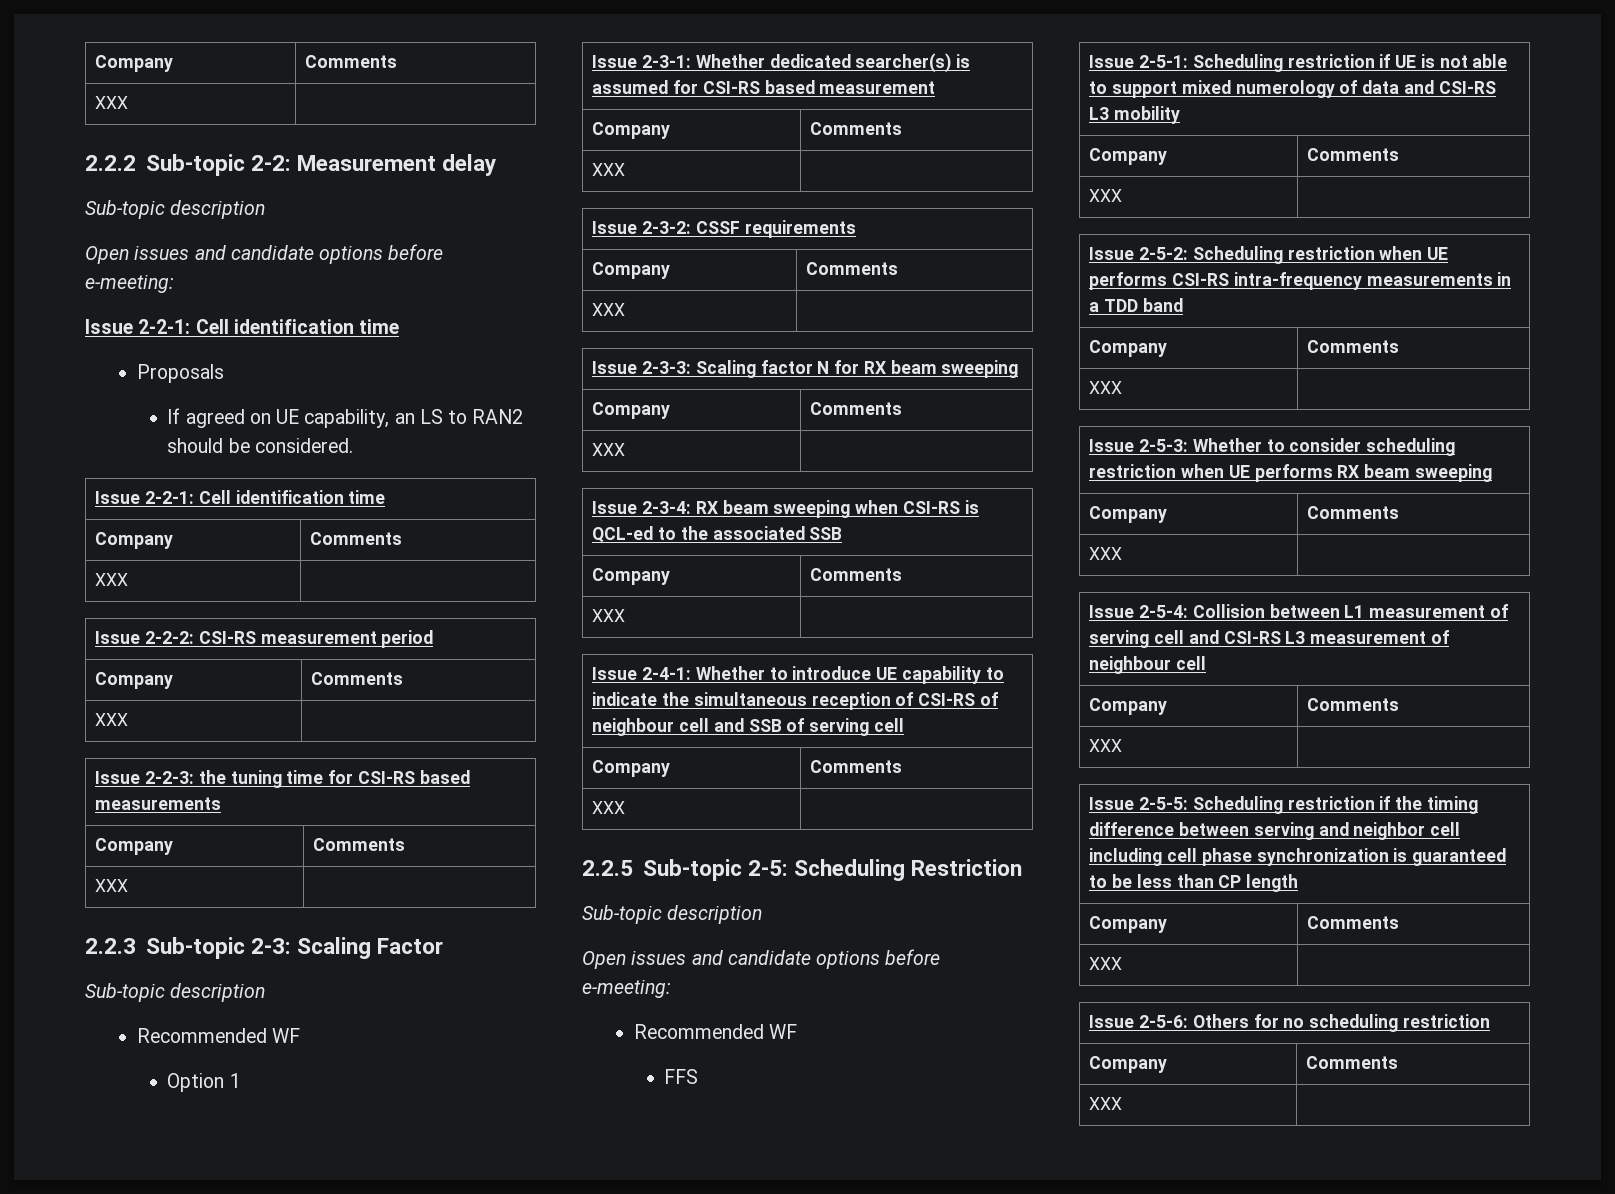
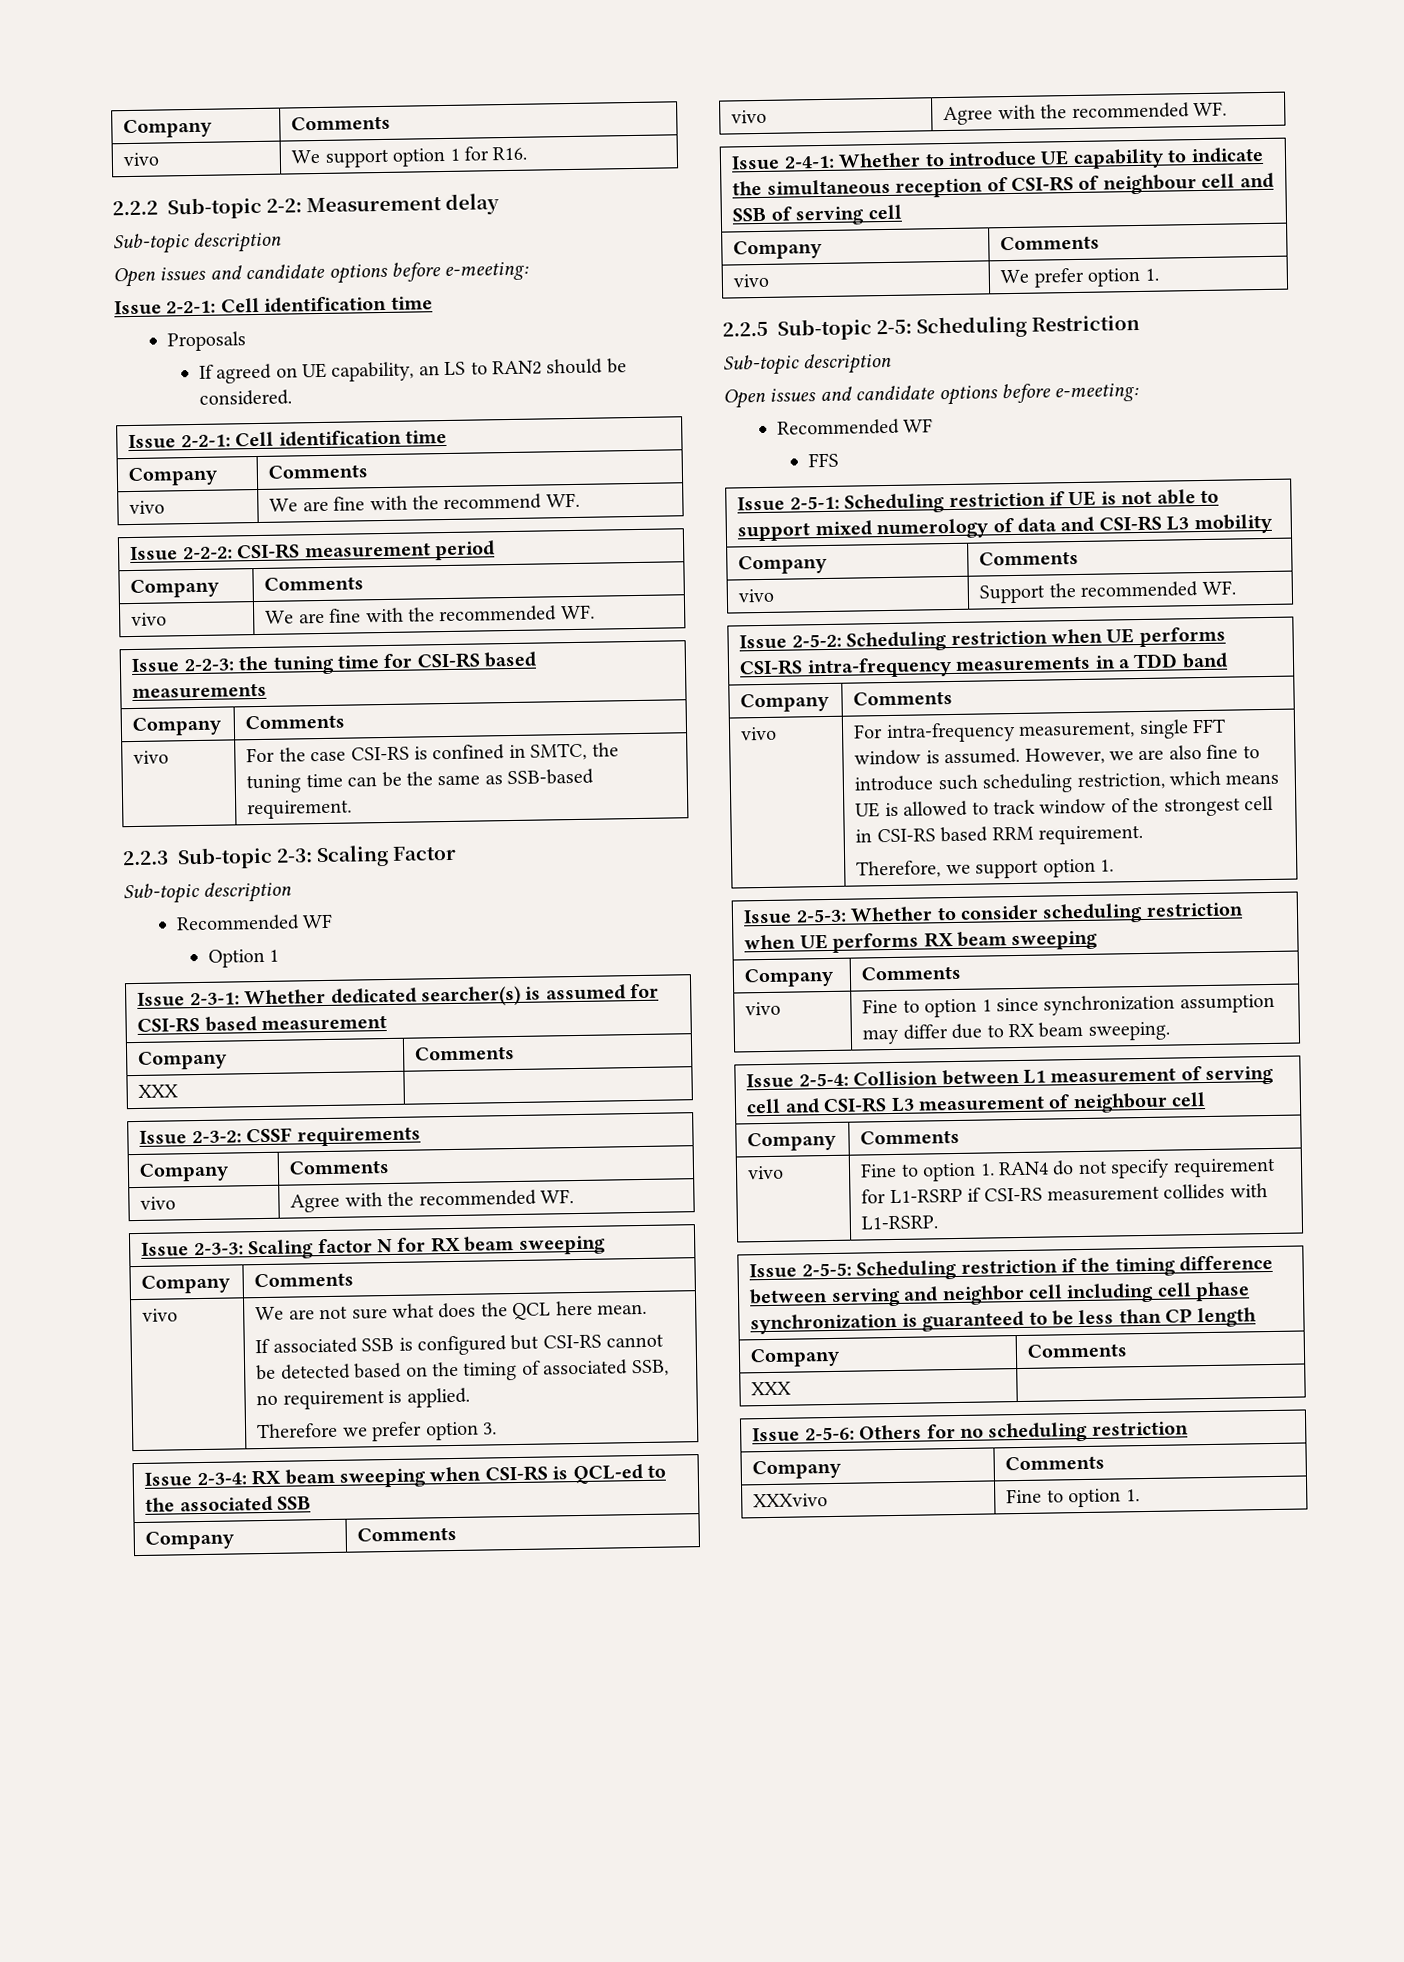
[95,55,174,72] [305,55,398,68] [95,96,129,109] Company | Comments // XXX | -> [123,118,214,139] [291,115,392,131] [123,152,160,167] [291,146,528,168] Company | Comments // vivo | We support option 1 for R16.
[95,573,129,586] XXX | -> [129,500,166,515] [269,492,580,512] vivo | We are fine with the recommend WF.
[95,713,129,726] XXX | -> [131,612,168,627] [265,604,595,624] vivo | We are fine with the recommended WF.
[95,879,129,892] XXX | -> [133,750,170,765] [246,742,619,763] [246,768,595,794] [247,799,353,820] vivo | For the case CSI-RS is confined in SMTC, the tuning time can be the same as SSB-based requirement.
[592,303,626,316] XXX | -> [140,1196,177,1210] [290,1189,575,1213] vivo | Agree with the recommended WF.
[592,443,626,456] XXX | -> [142,1308,179,1322] [255,1300,648,1321] [255,1333,665,1356] [256,1359,669,1381] [256,1387,470,1410] [256,1421,498,1442] vivo | We are not sure what does the QCL here mean. // If associated SSB is configured but CSI-RS cannot be detected based on the timing of associated SSB, no requirement is applied. // Therefore we prefer option 3.
[592,609,626,622] XXX | -> [731,109,768,124] [943,101,1228,126] vivo | Agree with the recommended WF.
[592,801,626,814] XXX | -> [733,273,770,288] [1000,267,1159,288] vivo | We prefer option 1.
[1089,189,1123,202] XXX | -> [738,588,775,603] [979,580,1236,604] vivo | Support the recommended WF.
[1089,381,1123,394] XXX | -> [740,726,778,741] [853,718,1227,744] [854,744,1260,766] [854,770,1280,794] [855,795,1275,818] [855,824,1144,845] [856,858,1115,879] vivo | For intra-frequency measurement, single FFT window is assumed. However, we are also fine to introduce such scheduling restriction, which means UE is allowed to track window of the strongest cell in CSI-RS based RRM requirement. // Therefore, we support option 1.
[1089,547,1123,560] XXX | -> [745,1001,782,1016] [862,993,1275,1018] [862,1021,1170,1045] vivo | Fine to option 1 since synchronization assumption may differ due to RX beam sweeping.
[1089,739,1123,752] XXX | -> [747,1165,785,1180] [860,1157,1276,1182] [861,1183,1268,1204] [861,1215,939,1230] vivo | Fine to option 1. RAN4 do not specify requirement for L1-RSRP if CSI-RS measurement collides with L1-RSRP.
[1089,1097,1123,1110] XXX | -> [753,1493,829,1508] [1006,1488,1140,1508] XXXvivo | Fine to option 1.

